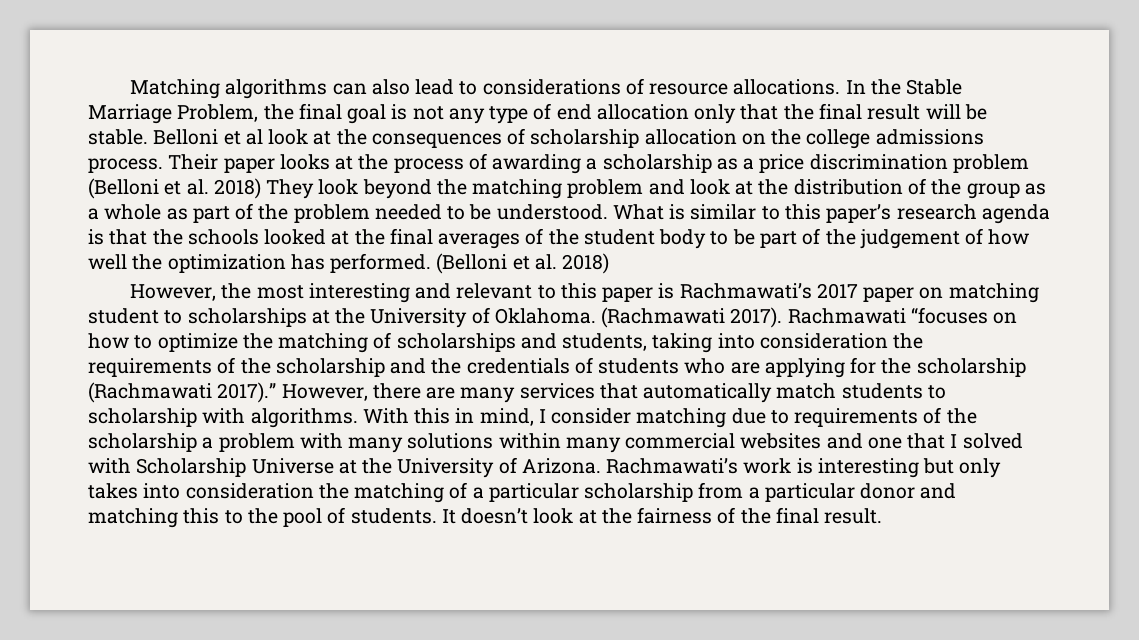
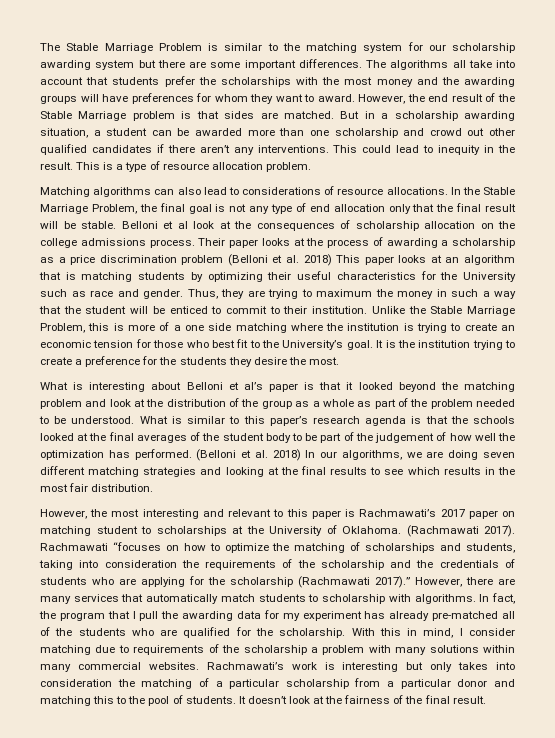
(130, 89) none -> [40,42,515,53] [40,59,515,70] [40,76,515,87] [40,93,515,104] [40,111,515,121] [40,128,516,138] [40,144,515,155] [40,161,311,172] The Stable Marriage Problem is similar to the matching system for our scholarship awarding system but there are some important differences. The algorithms all take into account that students prefer the scholarships with the most money and the awarding groups will have preferences for whom they want to award. However, the end result of the Stable Marriage problem is that sides are matched. But in a scholarship awarding situation, a student can be awarded more than one scholarship and crowd out other qualified candidates if there aren’t any interventions. This could lead to inequity in the result. This is a type of resource allocation problem. //
[266,179,359,199] They look -> [336,255,515,265] [39,271,516,282] [40,289,516,299] [39,306,515,316] [40,322,515,333] [40,339,515,350] [40,356,339,367] [40,382,393,392] This paper looks at an algorithm that is matching students by optimizing their useful characteristics for the University such as race and gender. Thus, they are trying to maximum the money in such a way that the student will be enticed to commit to their institution. Unlike the Stable Marriage Problem, this is more of a one side matching where the institution is trying to create an economic tension for those who best fit to the University’s goal. It is the institution trying to create a preference for the students they desire the most. // What is interesting about Belloni et al’s paper is that it looked
(610, 263) none -> [305,450,515,460] [40,466,516,477] [40,483,154,492] In our algorithms, we are doing seven different matching strategies and looking at the final results to see which results in the most fair distribution.
(358, 418) none -> [479,593,516,604] [39,610,515,621] [40,627,346,638] In fact, the program that I pull the awarding data for my experiment has already pre-matched all of the students who are qualified for the scholarship.
[740,433,1023,449] [88,457,601,478] websites and one that I solved with Scholarship Universe at the University of Arizona. -> [148,662,199,670] websites.

